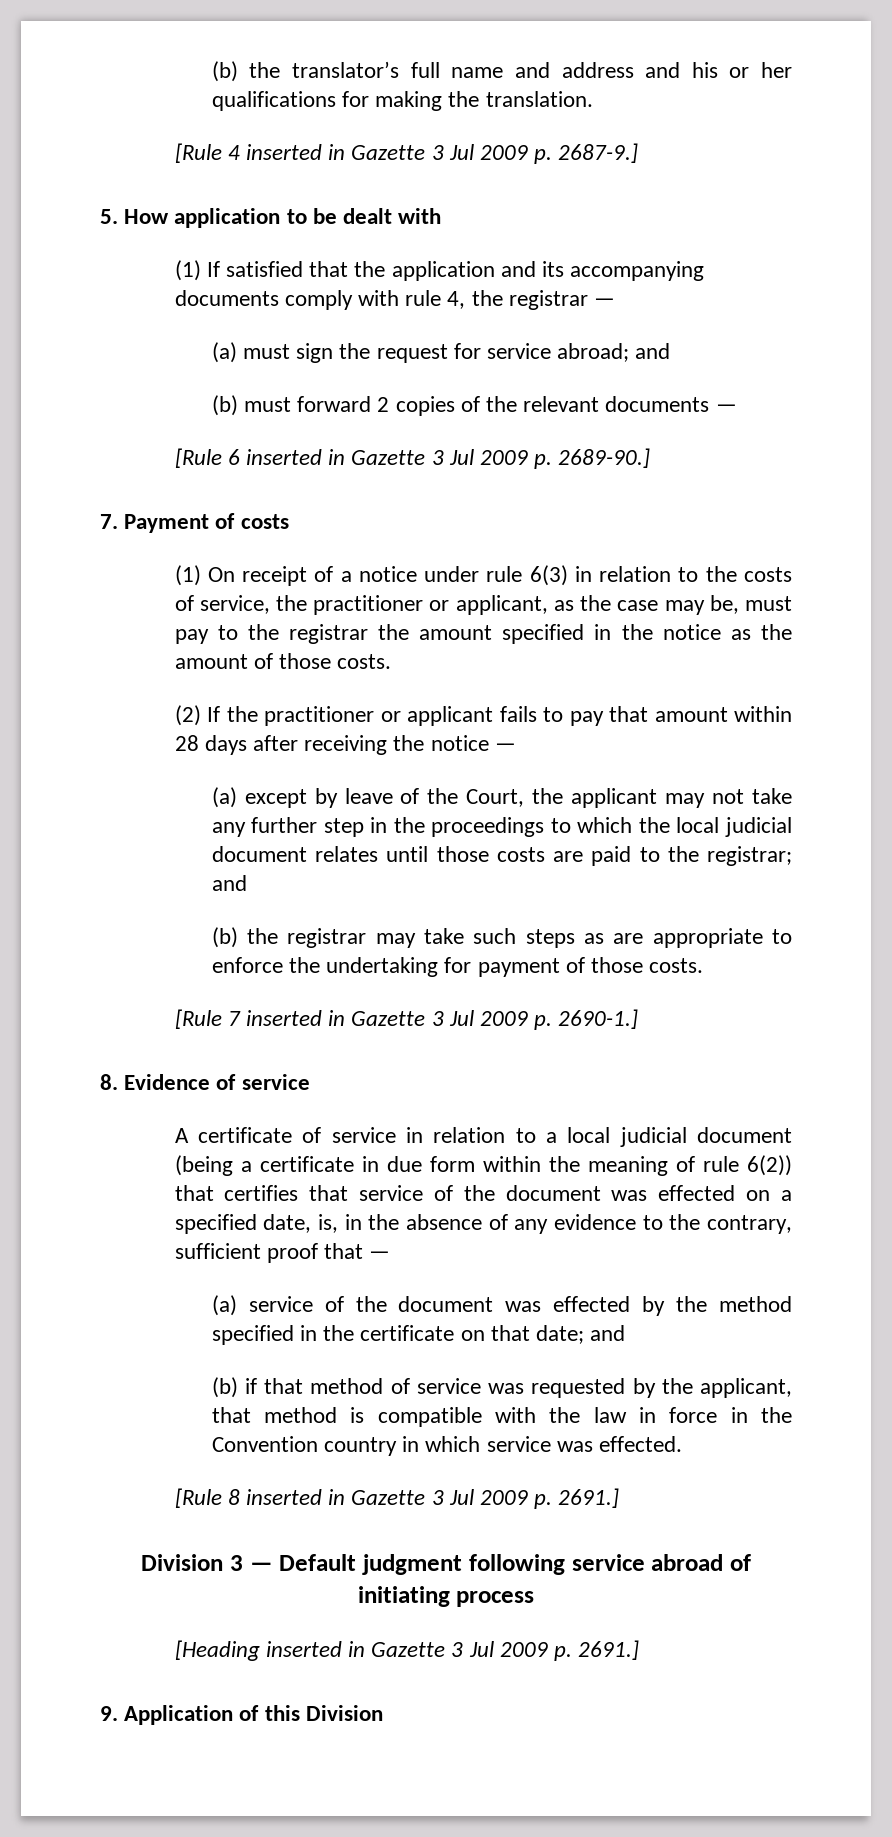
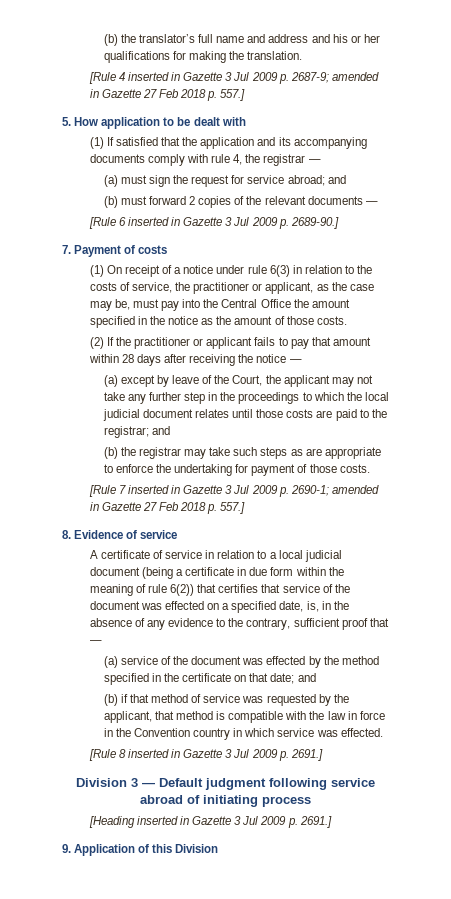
[558,143,639,163] 2687-9.] -> [290,72,379,83] [89,89,246,101] 2687-9; amended in Gazette 27 Feb 2018 p. 557.]
[217,624,368,644] to the registrar -> [182,299,291,308] into the Central Office
[558,1009,639,1029] 2690-1.] -> [290,485,379,496] [89,502,246,514] 2690-1; amended in Gazette 27 Feb 2018 p. 557.]

